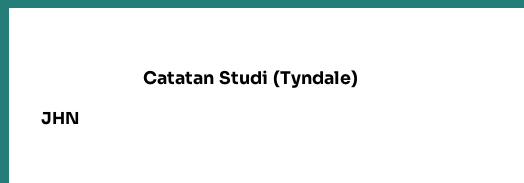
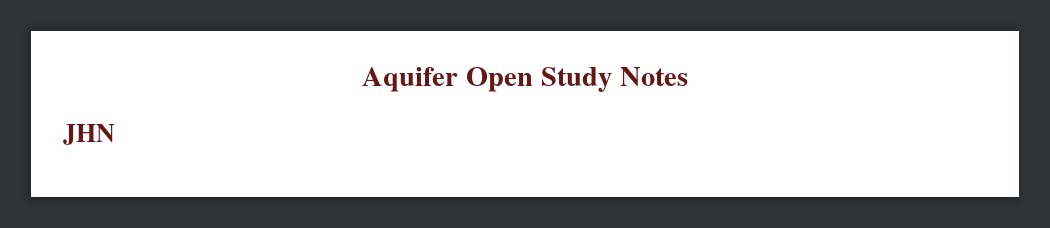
[143,70,358,88] Catatan Studi (Tyndale) -> [362,67,688,92] Aquifer Open Study Notes

